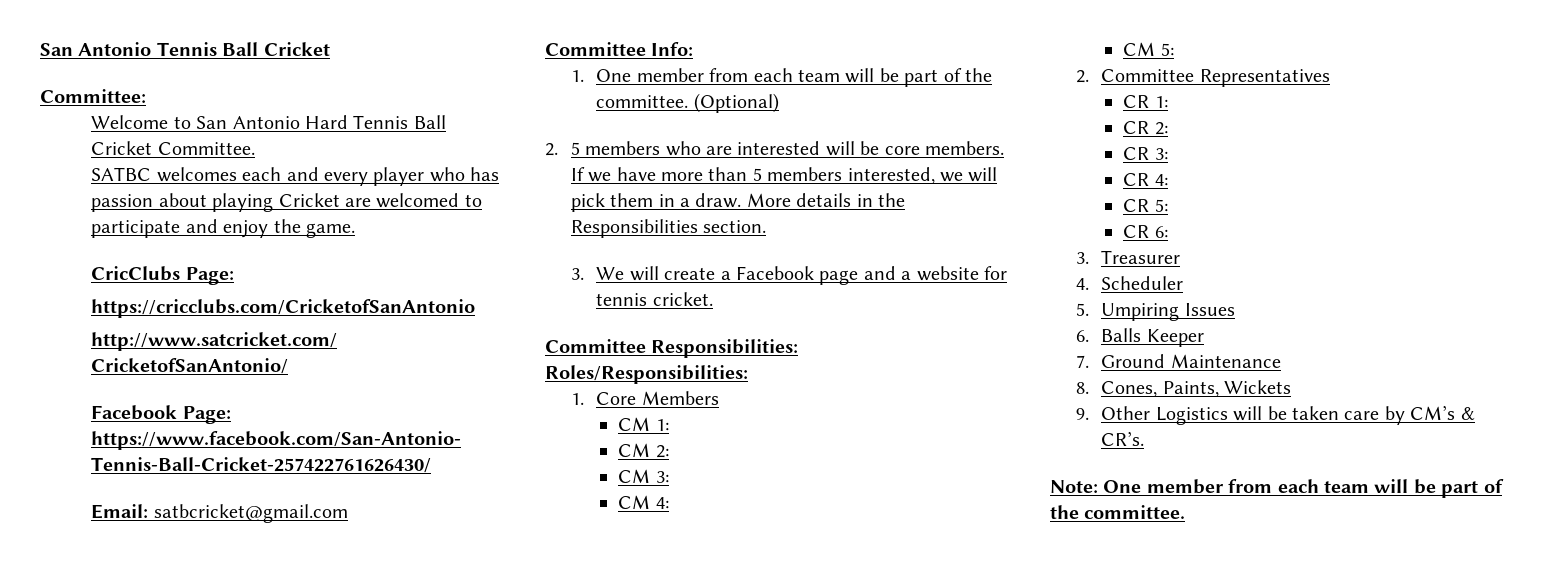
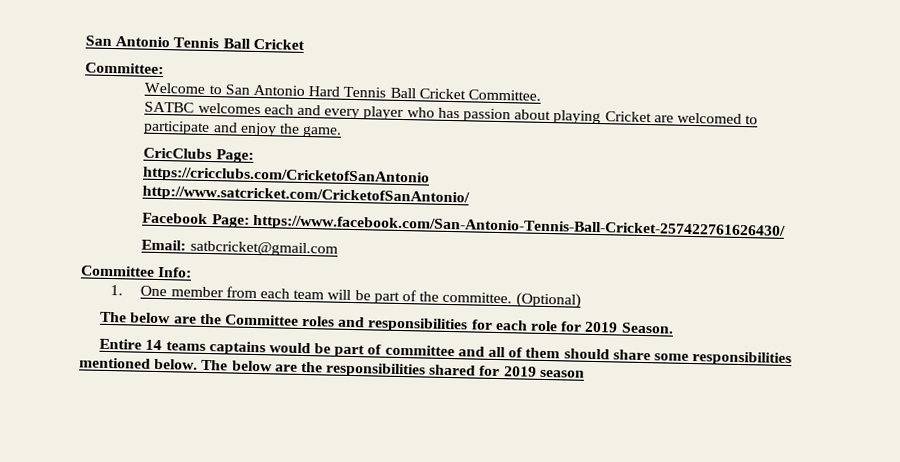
[545,141,1004,156] [570,167,998,184] [570,193,905,212] [570,219,767,238] [570,266,1008,285] [596,292,713,306] [545,339,799,358] [545,365,748,384] [570,391,719,405] [618,417,669,431] [618,443,669,458] [618,469,669,483] [618,495,669,509] [1123,42,1174,56] [1075,69,1330,87] [1123,95,1168,108] [1123,121,1168,135] [1123,147,1168,160] [1123,173,1168,186] [1123,199,1168,212] [1123,225,1168,238] [1075,250,1181,264] [1075,276,1184,290] [1075,303,1235,321] [1075,328,1204,347] [1075,354,1281,368] [1075,380,1292,397] [1075,405,1475,425] [1101,431,1145,446] [1050,479,1504,498] [1050,505,1186,519] 2. 5 members who are interested will be core members. If we have more than 5 members interested, we will pick them in a draw. More details in the Responsibilities section. // 3. We will create a Facebook page and a website for tennis cricket. // Committee Responsibilities: // Roles/Responsibilities: // 1. Core Members // CM 1: // CM 2: // CM 3: // CM 4: // CM 5: // 2. Committee Representatives // CR 1: // CR 2: // CR 3: // CR 4: // CR 5: // CR 6: // 3. Treasurer // 4. Scheduler // 5. Umpiring Issues // 6. Balls Keeper // 7. Ground Maintenance // 8. Cones, Paints, Wickets // 9. Other Logistics will be taken care by CM’s & CR’s. // Note: One member from each team will be part of the committee. -> [100,311,674,334] [99,338,793,367] [79,357,585,378] The below are the Committee roles and responsibilities for each role for 2019 Season. // Entire 14 teams captains would be part of committee and all of them should share some responsibilities mentioned below. The below are the responsibilities shared for 2019 season

